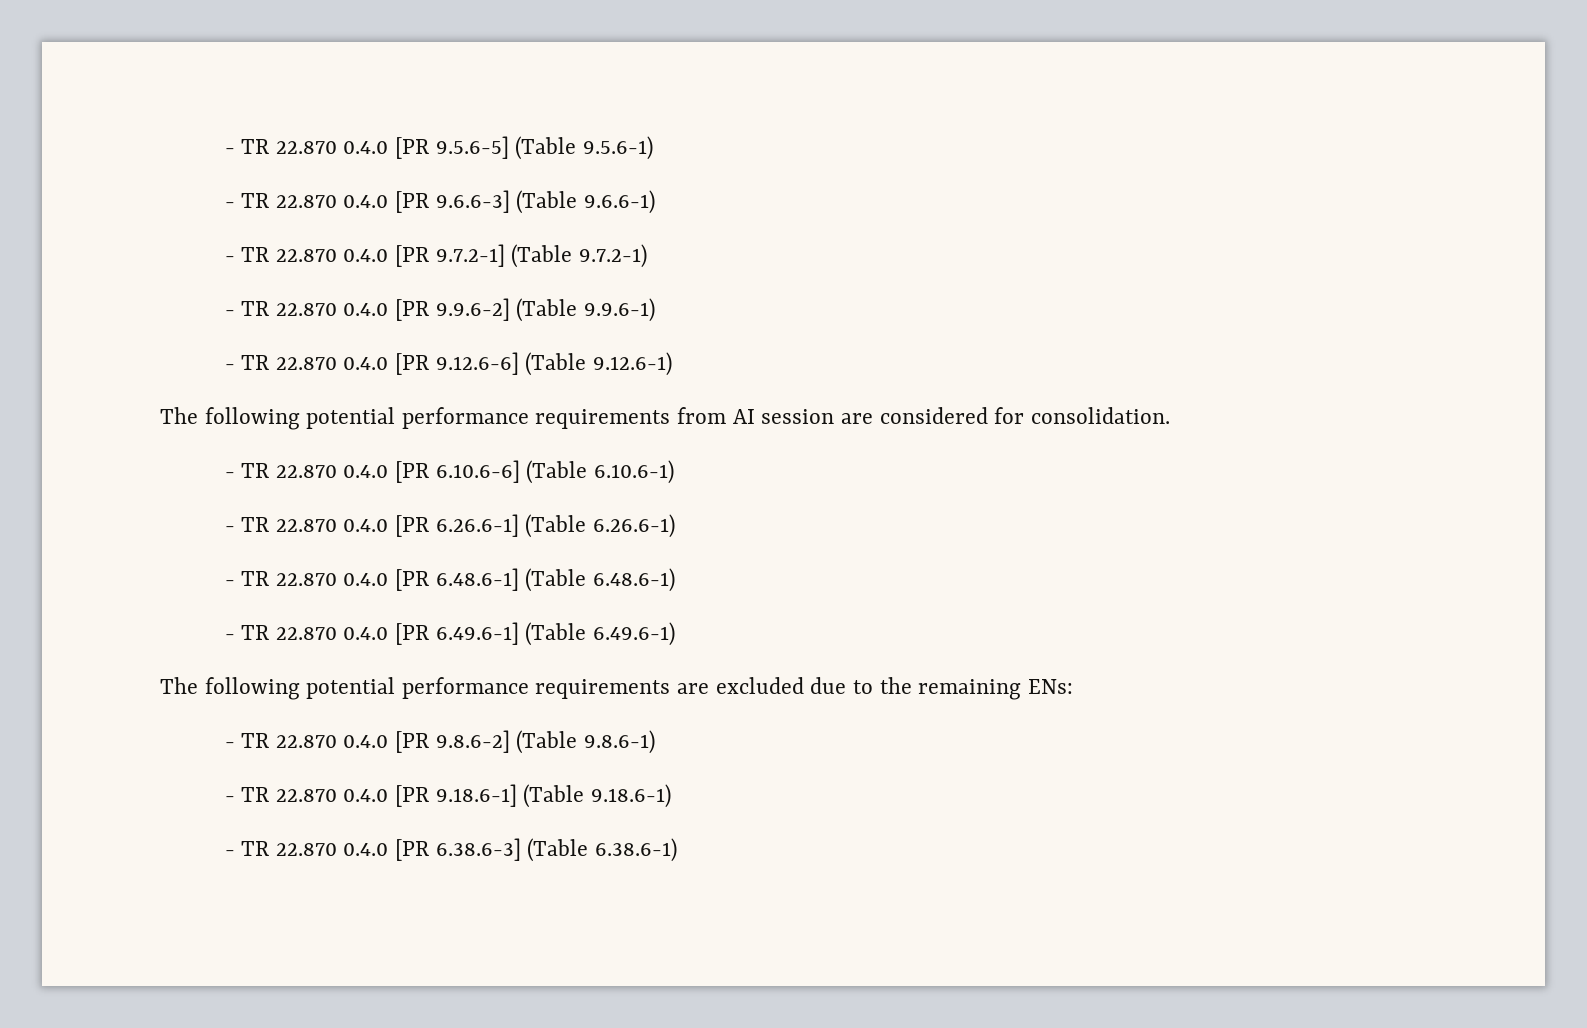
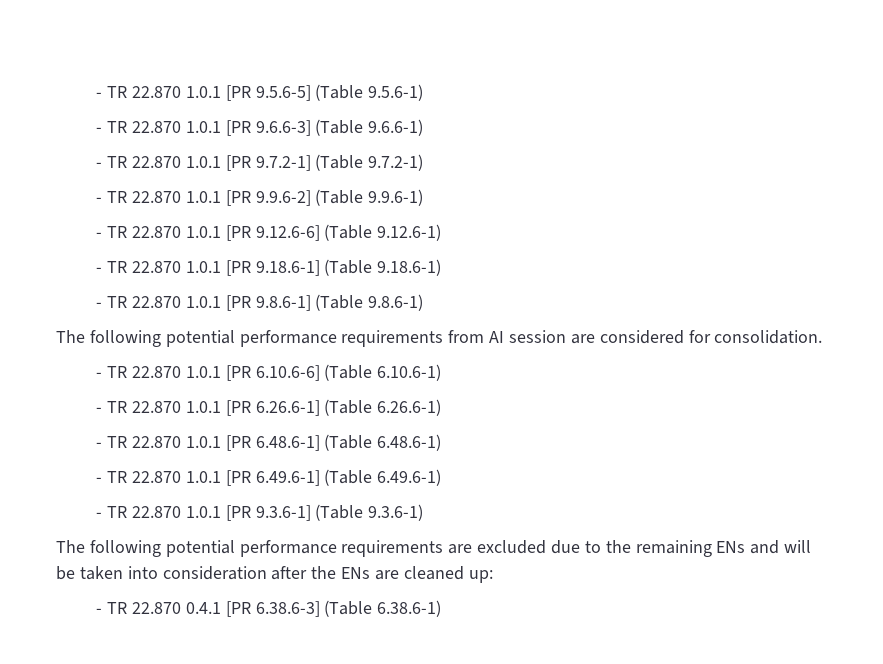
[224,139,389,154] - TR 22.870 0.4.0 -> [96,86,221,98] - TR 22.870 1.0.1
[343,195,389,208] 0.4.0 -> [185,121,221,133] 1.0.1
[343,249,389,262] 0.4.0 -> [185,156,221,168] 1.0.1
[343,303,389,316] 0.4.0 -> [185,191,221,203] 1.0.1
[343,357,389,370] 0.4.0 -> [185,226,221,238] 1.0.1
(672, 364) none -> [96,259,442,276] [96,294,424,311] // - TR 22.870 1.0.1 [PR 9.18.6-1] (Table 9.18.6-1) // - TR 22.870 1.0.1 [PR 9.8.6-1] (Table 9.8.6-1)
[343,465,389,478] 0.4.0 -> [185,366,221,378] 1.0.1
[343,519,389,532] 0.4.0 -> [185,401,221,413] 1.0.1
[343,573,389,586] 0.4.0 -> [185,436,221,448] 1.0.1
[343,627,389,640] 0.4.0 -> [185,471,221,483] 1.0.1
(675, 634) none -> [96,504,424,521] // - TR 22.870 1.0.1 [PR 9.3.6-1] (Table 9.3.6-1)
[1027,679,1073,694] [224,730,655,754] [224,784,671,808] [224,841,389,856] ENs: // - TR 22.870 0.4.0 [PR 9.8.6-2] (Table 9.8.6-1) // - TR 22.870 0.4.0 [PR 9.18.6-1] (Table 9.18.6-1) // - TR 22.870 0.4.0 -> [716,540,812,554] [56,566,493,583] [96,602,221,614] ENs and will be taken into consideration after the ENs are cleaned up: // - TR 22.870 0.4.1

